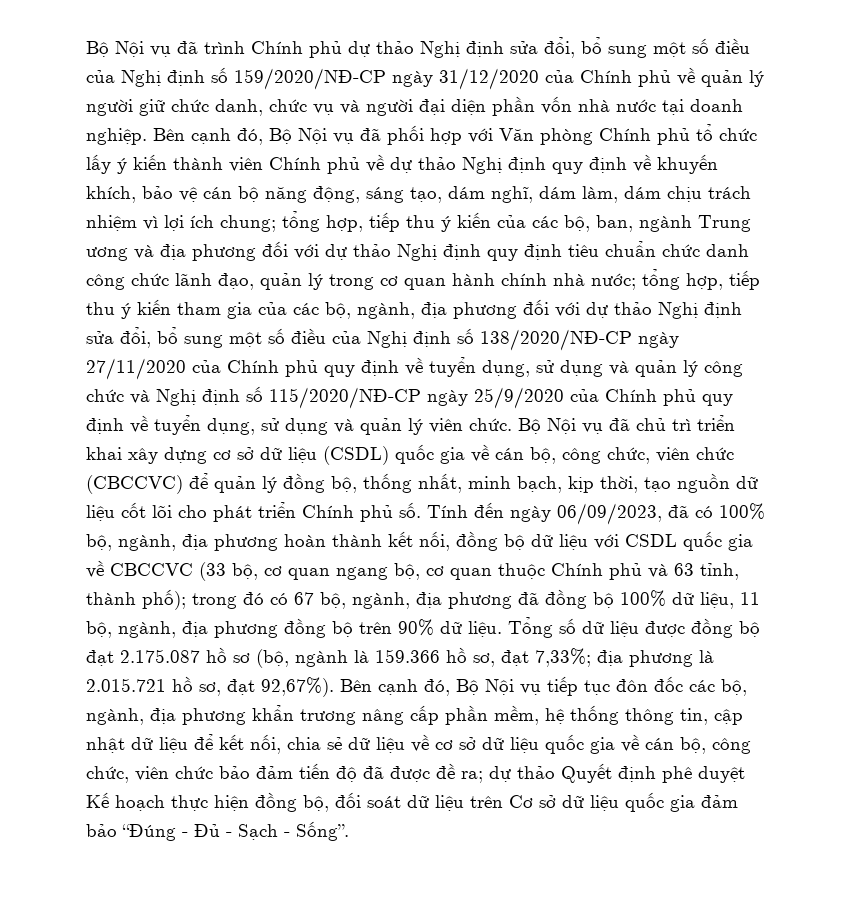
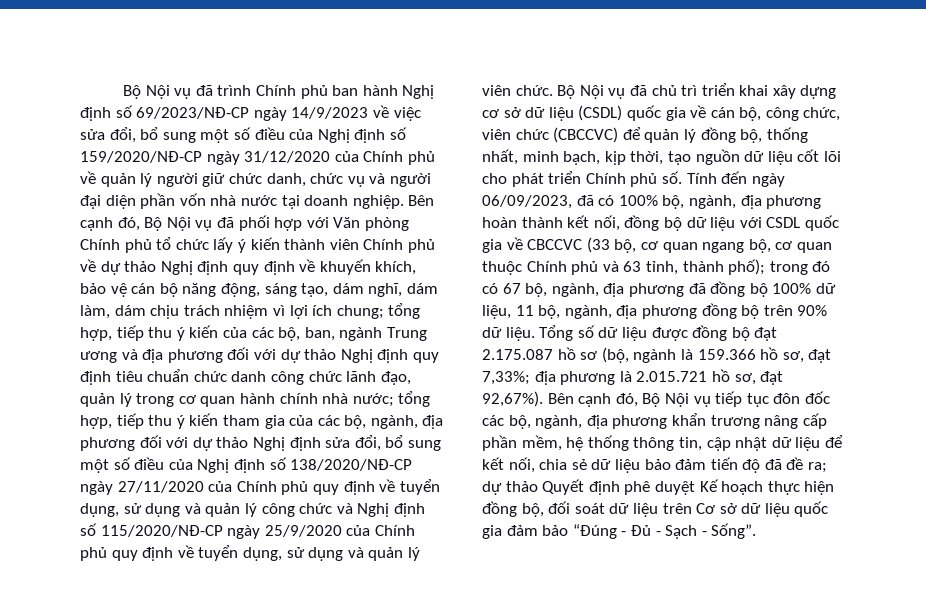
[348,41,504,58] dự thảo Nghị định -> [332,85,435,99] [80,105,421,121] ban hành Nghị định số 69/2023/NĐ-CP ngày 14/9/2023 về việc
[411,734,751,754] [86,766,213,783] về cơ sở dữ liệu quốc gia về cán bộ, công chức, viên chức -> (640, 466) none
[390,766,430,782] được -> (782, 464) none

